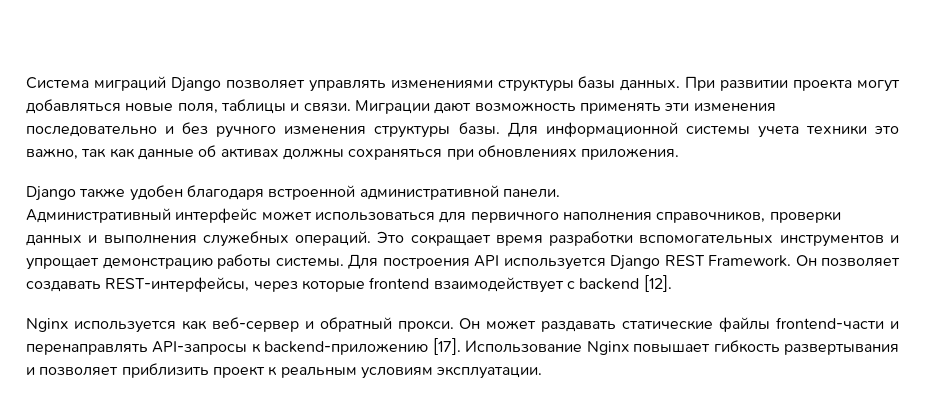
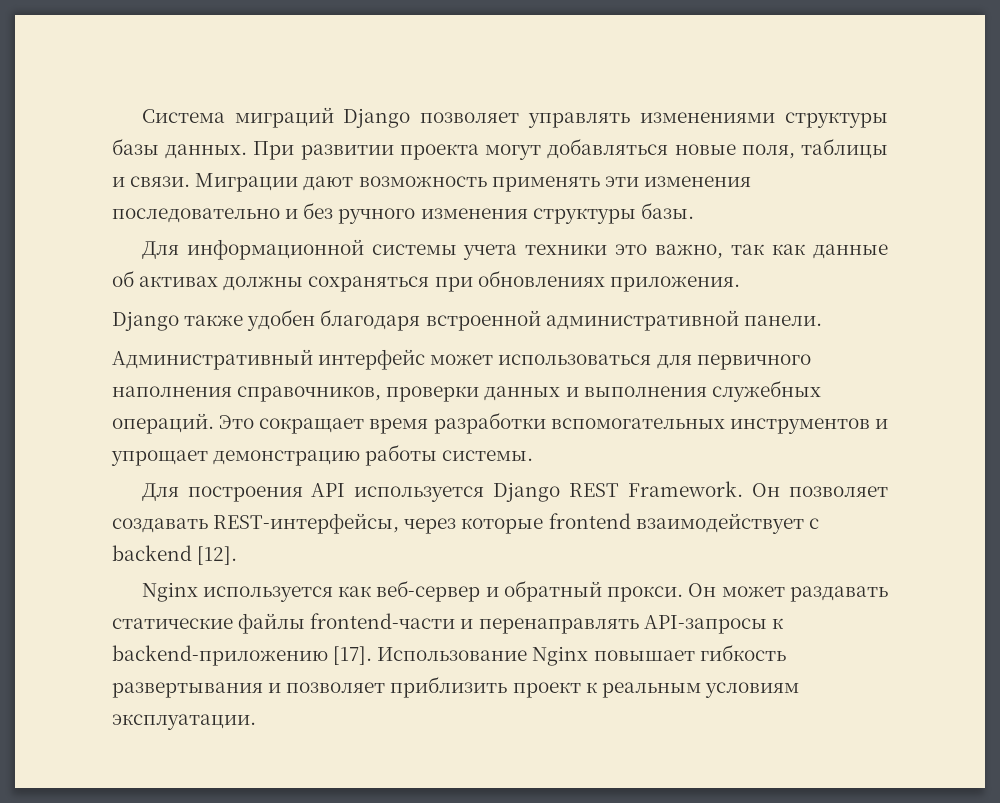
(500, 128) none -> (694, 210) //
(344, 262) none -> (534, 455) //

